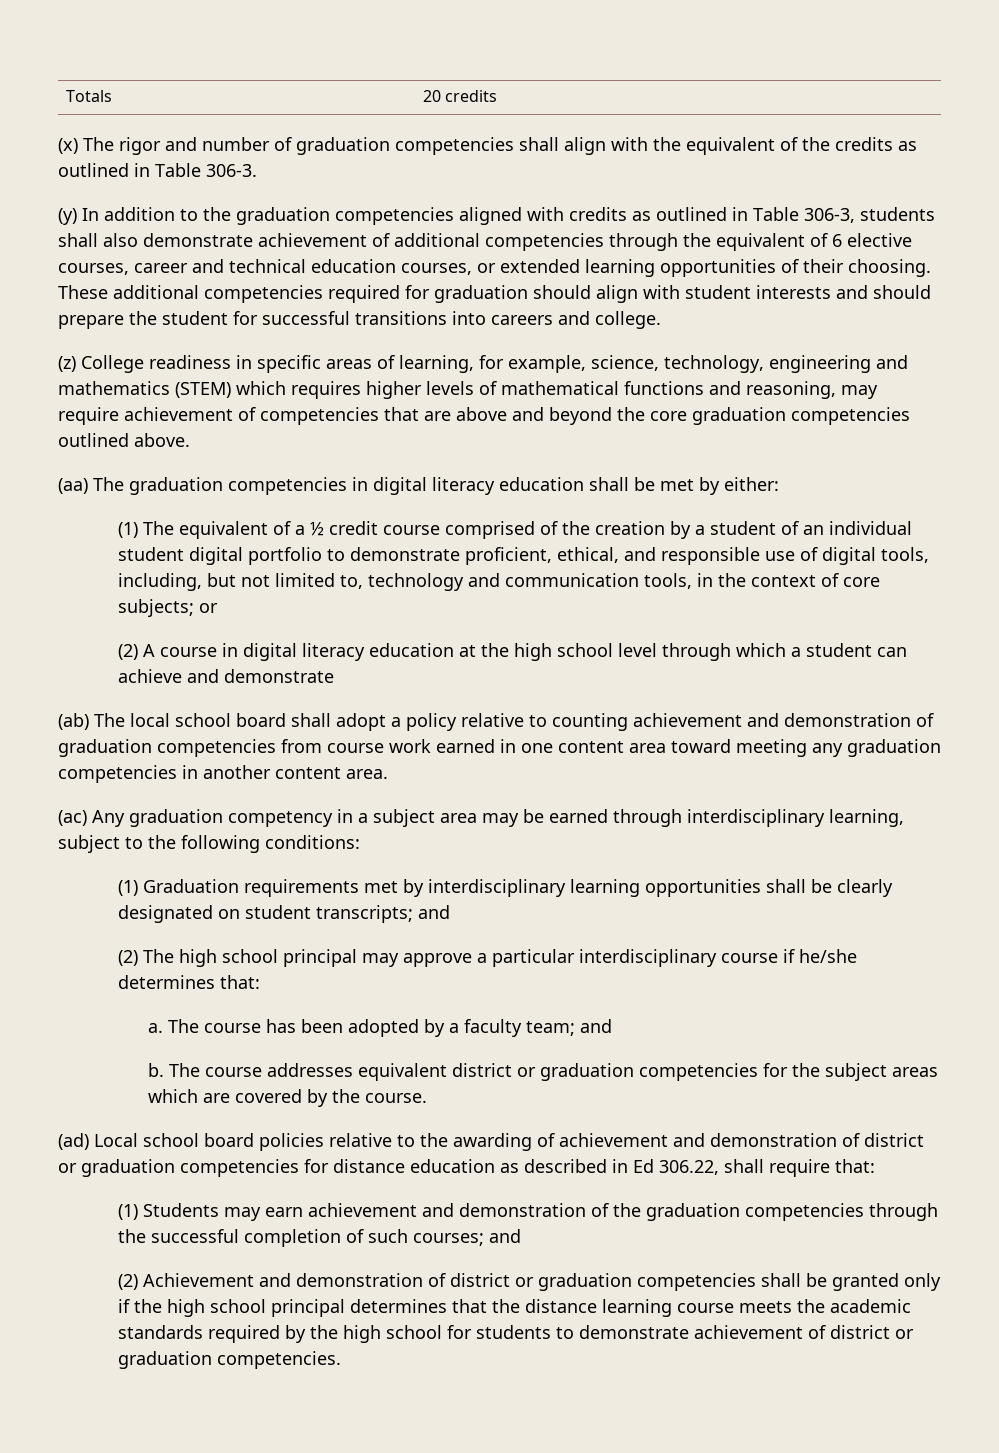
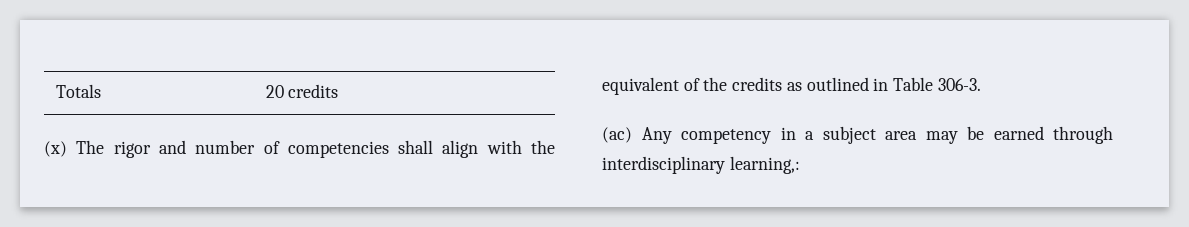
[296,137,390,155] graduation -> (280, 147) none
[58,207,935,225] [58,233,912,251] [58,259,931,277] [58,285,931,303] [58,311,661,329] [58,355,908,373] [58,381,878,399] [58,407,910,425] [58,433,190,447] [58,477,779,495] [117,521,912,539] [117,547,929,565] [117,573,880,591] [117,599,218,617] [117,643,907,661] [117,669,334,683] [58,713,934,731] [58,739,941,757] [58,765,388,783] // (y) In addition to the graduation competencies aligned with credits as outlined in Table 306-3, students shall also demonstrate achievement of additional competencies through the equivalent of 6 elective courses, career and technical education courses, or extended learning opportunities of their choosing. These additional competencies required for graduation should align with student interests and should prepare the student for successful transitions into careers and college. // (z) College readiness in specific areas of learning, for example, science, technology, engineering and mathematics (STEM) which requires higher levels of mathematical functions and reasoning, may require achievement of competencies that are above and beyond the core graduation competencies outlined above. // (aa) The graduation competencies in digital literacy education shall be met by either: // (1) The equivalent of a ½ credit course comprised of the creation by a student of an individual student digital portfolio to demonstrate proficient, ethical, and responsible use of digital tools, including, but not limited to, technology and communication tools, in the context of core subjects; or // (2) A course in digital literacy education at the high school level through which a student can achieve and demonstrate // (ab) The local school board shall adopt a policy relative to counting achievement and demonstration of graduation competencies from course work earned in one content area toward meeting any graduation competencies in another content area. -> (981, 84) none
[129,809,223,827] graduation -> (672, 135) none
[829,809,904,827] [58,835,360,853] [117,879,893,897] [117,905,450,923] [117,949,857,967] [117,975,260,989] [147,1019,612,1037] [147,1063,938,1081] [147,1089,427,1107] [58,1133,924,1151] [58,1159,875,1177] [117,1203,938,1221] [117,1229,521,1247] [117,1273,941,1291] [117,1299,911,1317] [117,1325,914,1343] [117,1351,341,1369] learning, subject to the following conditions: // (1) Graduation requirements met by interdisciplinary learning opportunities shall be clearly designated on student transcripts; and // (2) The high school principal may approve a particular interdisciplinary course if he/she determines that: // a. The course has been adopted by a faculty team; and // b. The course addresses equivalent district or graduation competencies for the subject areas which are covered by the course. // (ad) Local school board policies relative to the awarding of achievement and demonstration of district or graduation competencies for distance education as described in Ed 306.22, shall require that: // (1) Students may earn achievement and demonstration of the graduation competencies through the successful completion of such courses; and // (2) Achievement and demonstration of district or graduation competencies shall be granted only if the high school principal determines that the distance learning course meets the academic standards required by the high school for students to demonstrate achievement of district or graduation competencies. -> [729,156,800,174] learning,:

